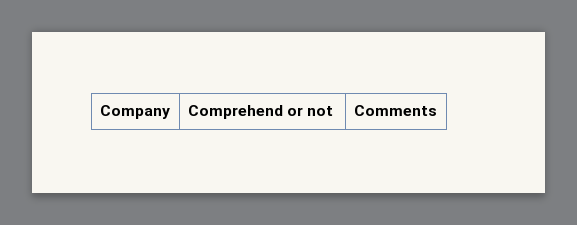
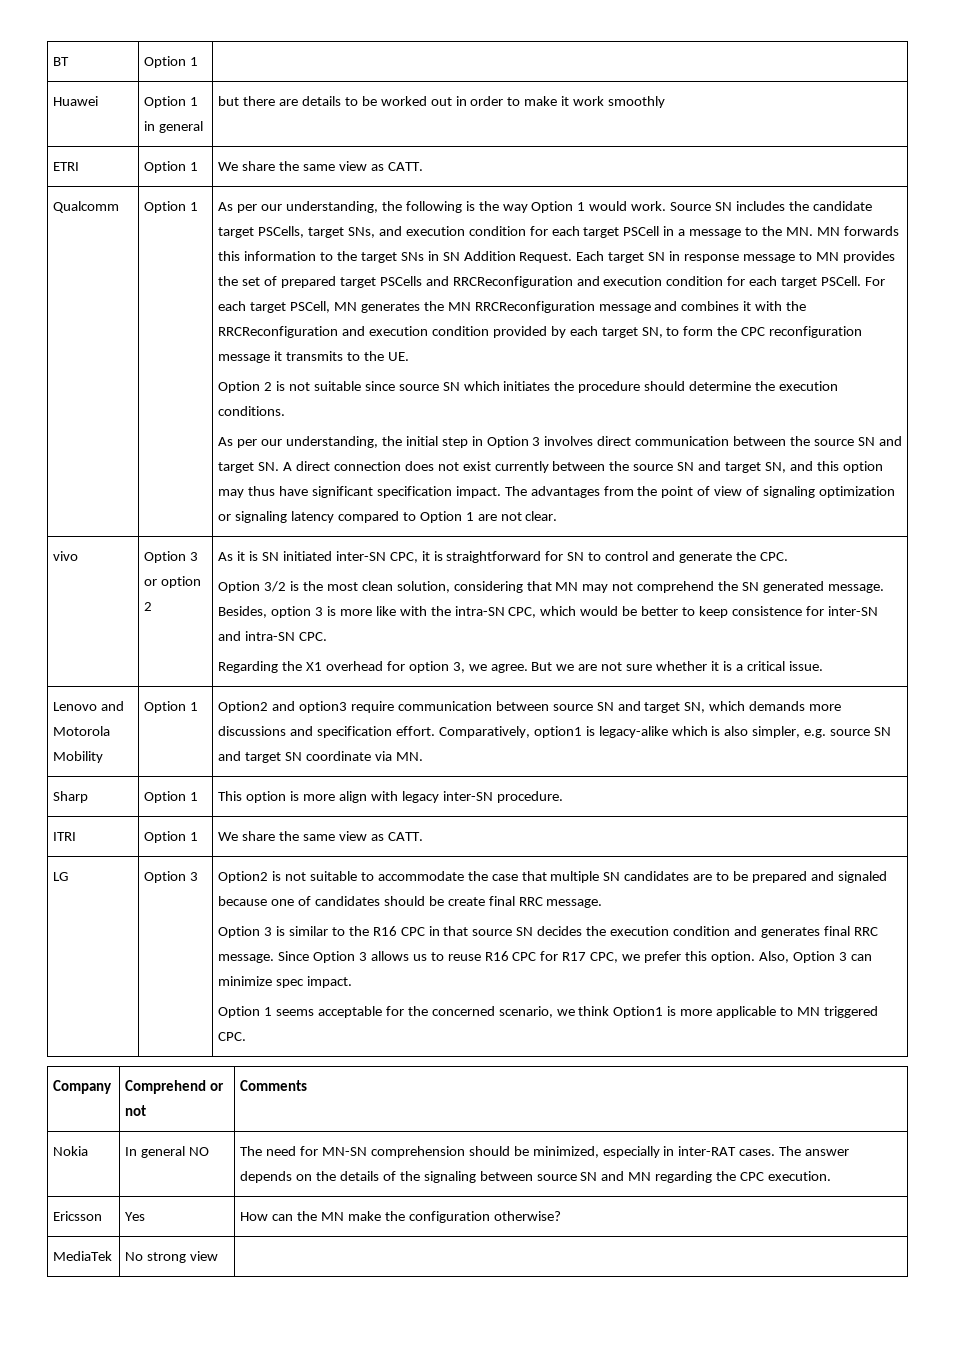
(99, 112) none -> [53,57,70,66] [144,56,199,68] [53,96,99,106] [144,96,199,108] [144,121,204,133] [218,96,666,108] [53,162,80,171] [144,161,199,173] [218,161,423,171] [53,201,120,213] [144,201,199,213] [218,201,872,213] [218,226,899,238] [218,251,895,263] [218,276,885,288] [218,301,807,313] [218,326,863,338] [218,351,409,363] [218,381,838,393] [218,406,286,416] [218,436,902,448] [218,461,883,473] [218,486,895,498] [218,511,558,523] [53,551,79,561] [144,551,199,563] [144,576,202,588] [144,602,153,611] [218,551,788,563] [218,581,884,593] [218,606,878,618] [218,631,328,641] [218,661,823,673] [53,701,125,711] [53,726,111,736] [53,751,104,763] [144,701,199,713] [218,701,842,713] [218,726,892,738] [218,751,423,763] [53,791,89,803] [144,791,199,803] [218,791,563,803] [53,832,77,841] [144,831,199,843] [218,831,423,841] [53,872,69,881] [144,871,199,883] [218,871,887,883] [218,896,603,908] [218,926,878,938] [218,951,872,963] [218,976,353,988] [218,1006,878,1018] [218,1032,247,1041] BT | Option 1 | // Huawei | Option 1 in general | but there are details to be worked out in order to make it work smoothly // ETRI | Option 1 | We share the same view as CATT. // Qualcomm | Option 1 | As per our understanding, the following is the way Option 1 would work. Source SN includes the candidate target PSCells, target SNs, and execution condition for each target PSCell in a message to the MN. MN forwards this information to the target SNs in SN Addition Request. Each target SN in response message to MN provides the set of prepared target PSCells and RRCReconfiguration and execution condition for each target PSCell. For each target PSCell, MN generates the MN RRCReconfiguration message and combines it with the RRCReconfiguration and execution condition provided by each target SN, to form the CPC reconfiguration message it transmits to the UE. // Option 2 is not suitable since source SN which initiates the procedure should determine the execution conditions. // As per our understanding, the initial step in Option 3 involves direct communication between the source SN and target SN. A direct connection does not exist currently between the source SN and target SN, and this option may thus have significant specification impact. The advantages from the point of view of signaling optimization or signaling latency compared to Option 1 are not clear. // vivo | Option 3 or option 2 | As it is SN initiated inter-SN CPC, it is straightforward for SN to control and generate the CPC. // Option 3/2 is the most clean solution, considering that MN may not comprehend the SN generated message. Besides, option 3 is more like with the intra-SN CPC, which would be better to keep consistence for inter-SN and intra-SN CPC. // Regarding the X1 overhead for option 3, we agree. But we are not sure whether it is a critical issue. // Lenovo and Motorola Mobility | Option 1 | Option2 and option3 require communication between source SN and target SN, which demands more discussions and specification effort. Comparatively, option1 is legacy-alike which is also simpler, e.g. source SN and target SN coordinate via MN. // Sharp | Option 1 | This option is more align with legacy inter-SN procedure. // ITRI | Option 1 | We share the same view as CATT. // LG | Option 3 | Option2 is not suitable to accommodate the case that multiple SN candidates are to be prepared and signaled because one of candidates should be create final RRC message. // Option 3 is similar to the R16 CPC in that source SN decides the execution condition and generates final RRC message. Since Option 3 allows us to reuse R16 CPC for R17 CPC, we prefer this option. Also, Option 3 can minimize spec impact. // Option 1 seems acceptable for the concerned scenario, we think Option1 is more applicable to MN triggered CPC. //
(437, 110) none -> [53,1146,89,1156] [125,1146,210,1158] [240,1146,850,1158] [240,1171,831,1183] [53,1211,103,1221] [125,1212,146,1221] [240,1211,561,1223] [53,1251,113,1261] [125,1251,219,1263] // Nokia | In general NO | The need for MN-SN comprehension should be minimized, especially in inter-RAT cases. The answer depends on the details of the signaling between source SN and MN regarding the CPC execution. // Ericsson | Yes | How can the MN make the configuration otherwise? // MediaTek | No strong view |

